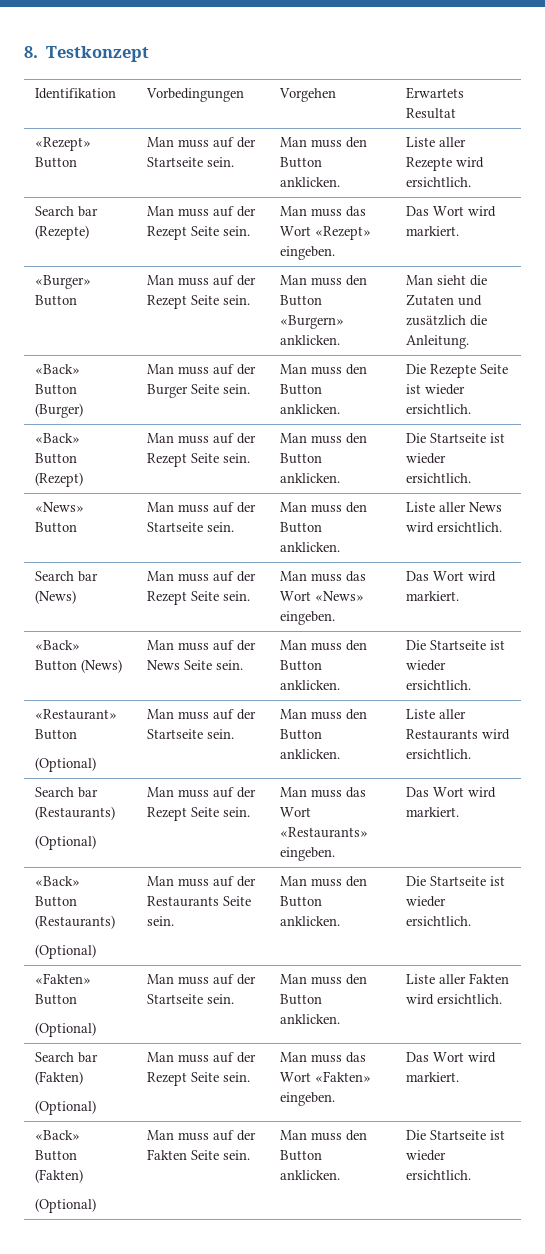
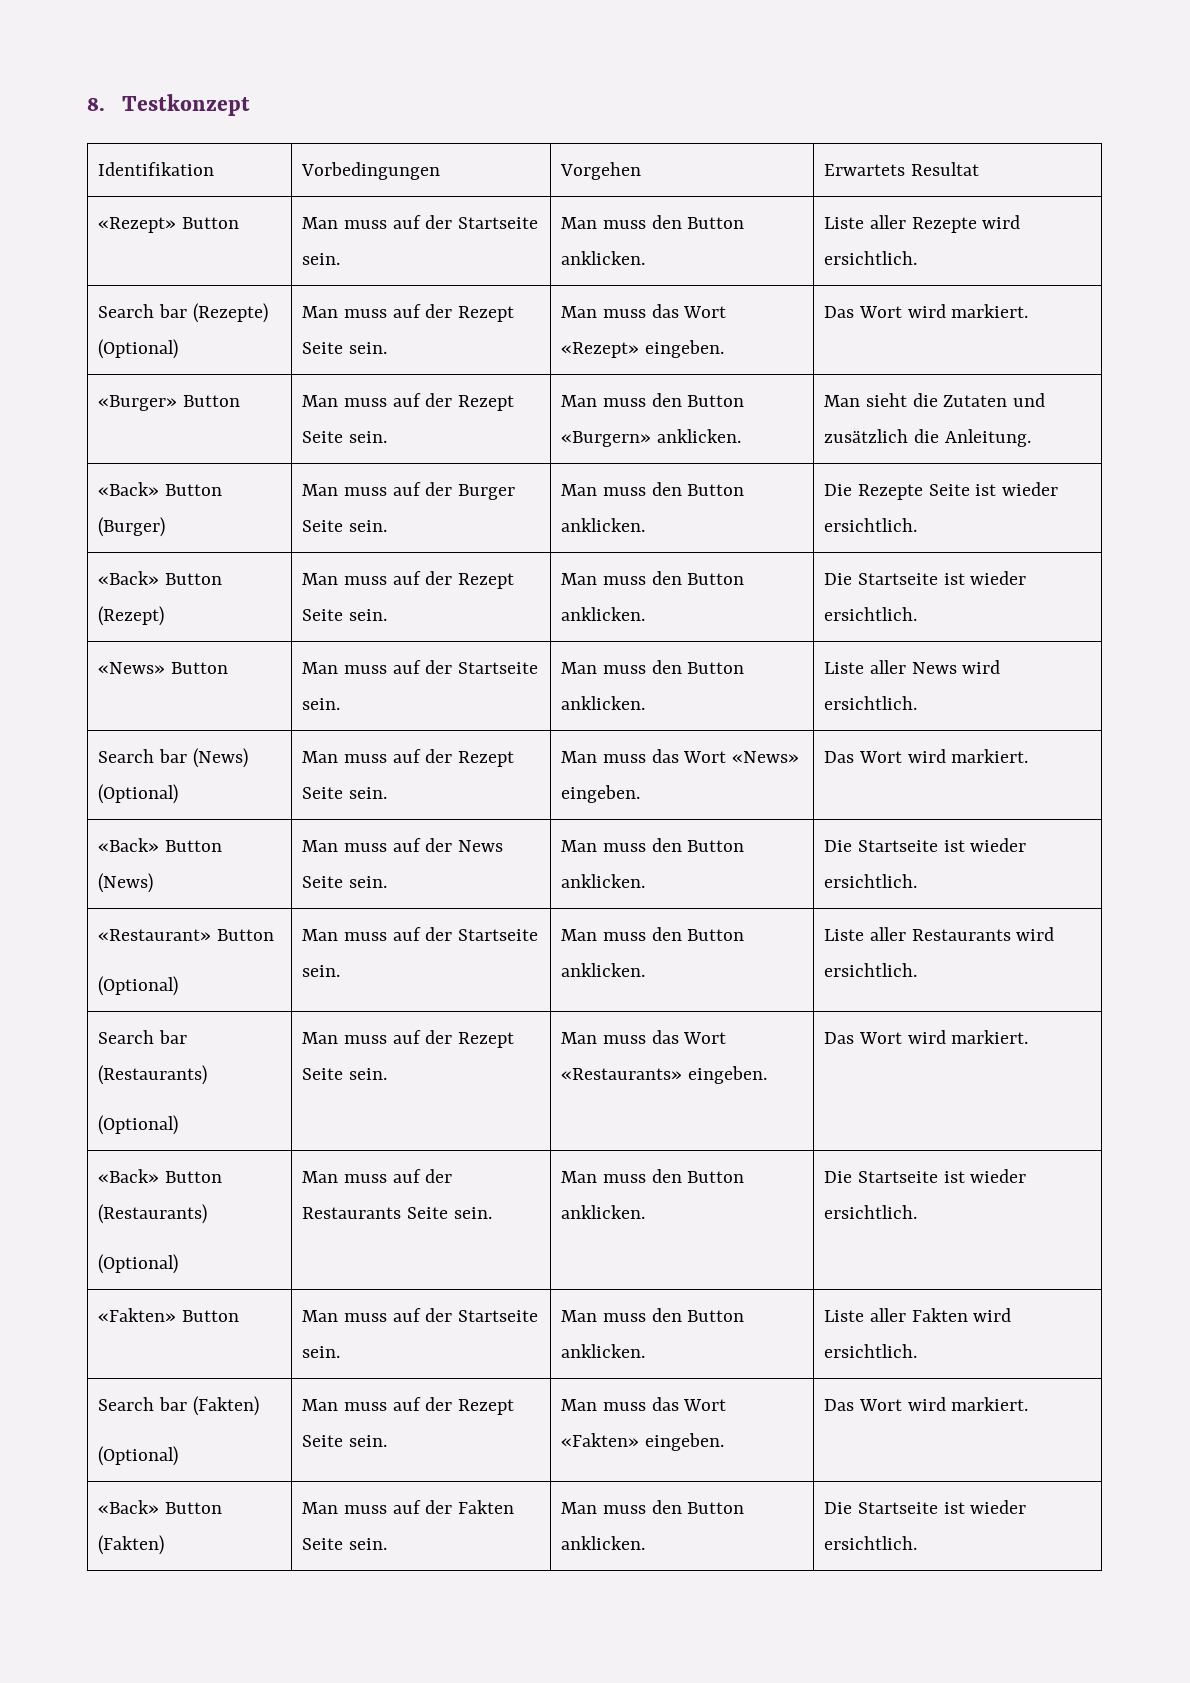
(90, 232) none -> [98,339,179,359] (Optional)
(77, 597) none -> [98,784,179,804] (Optional)
[35,1022,97,1037] // (Optional) -> (240, 1316) none
[35,1198,97,1213] // (Optional) -> (165, 1545) none

